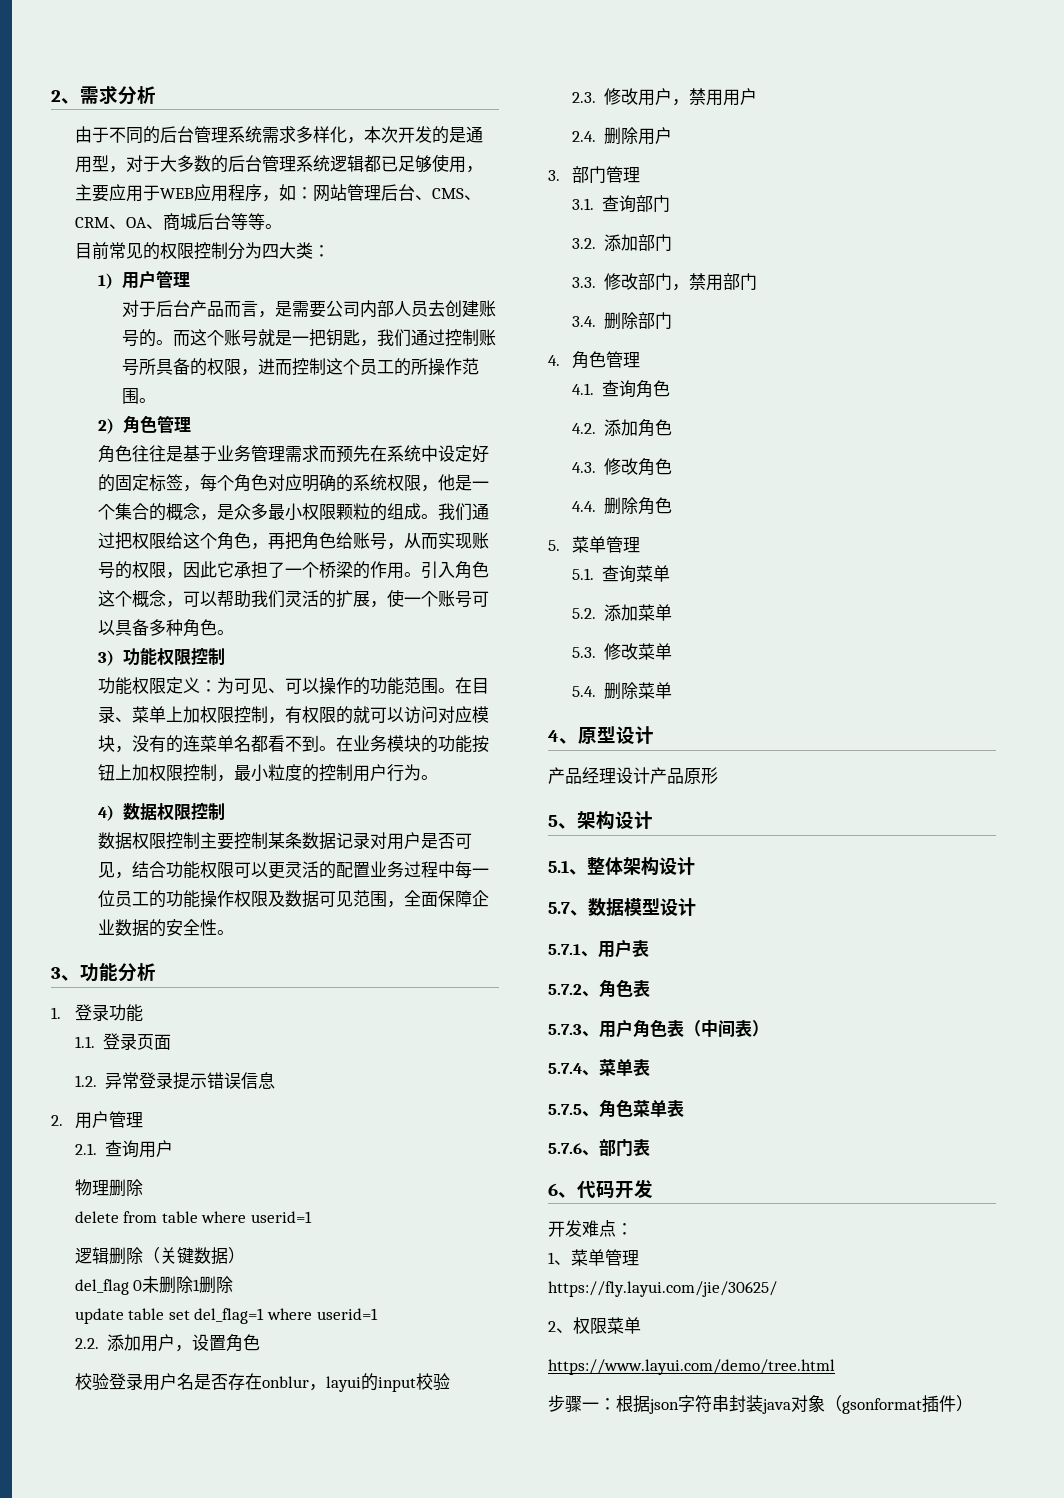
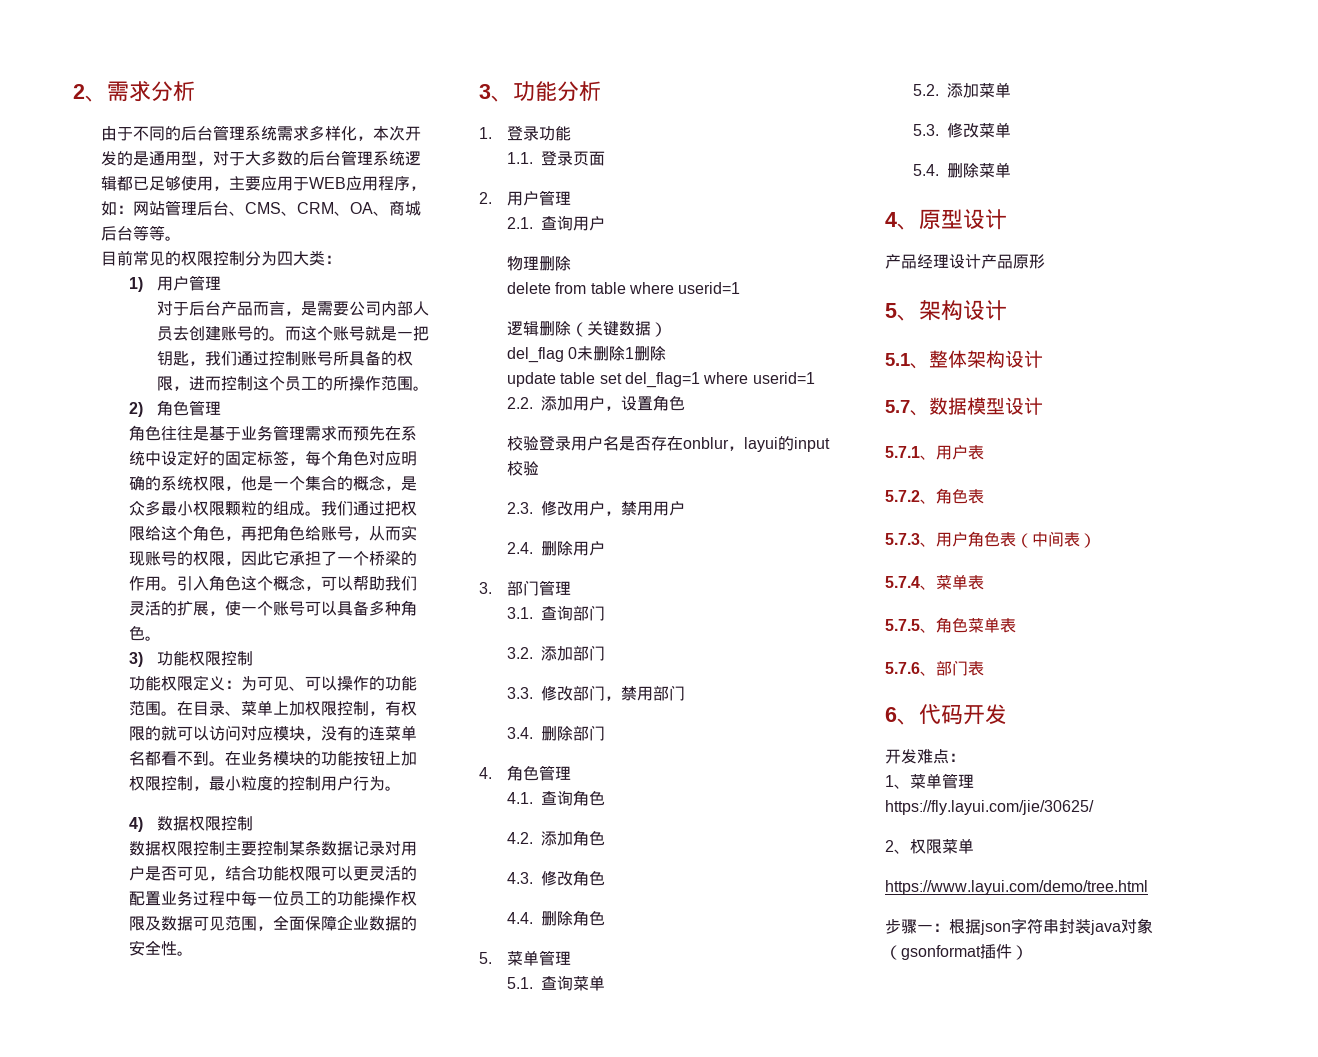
[74,1072,276,1090] // 1.2.异常登录提示错误信息 -> (606, 158) none

